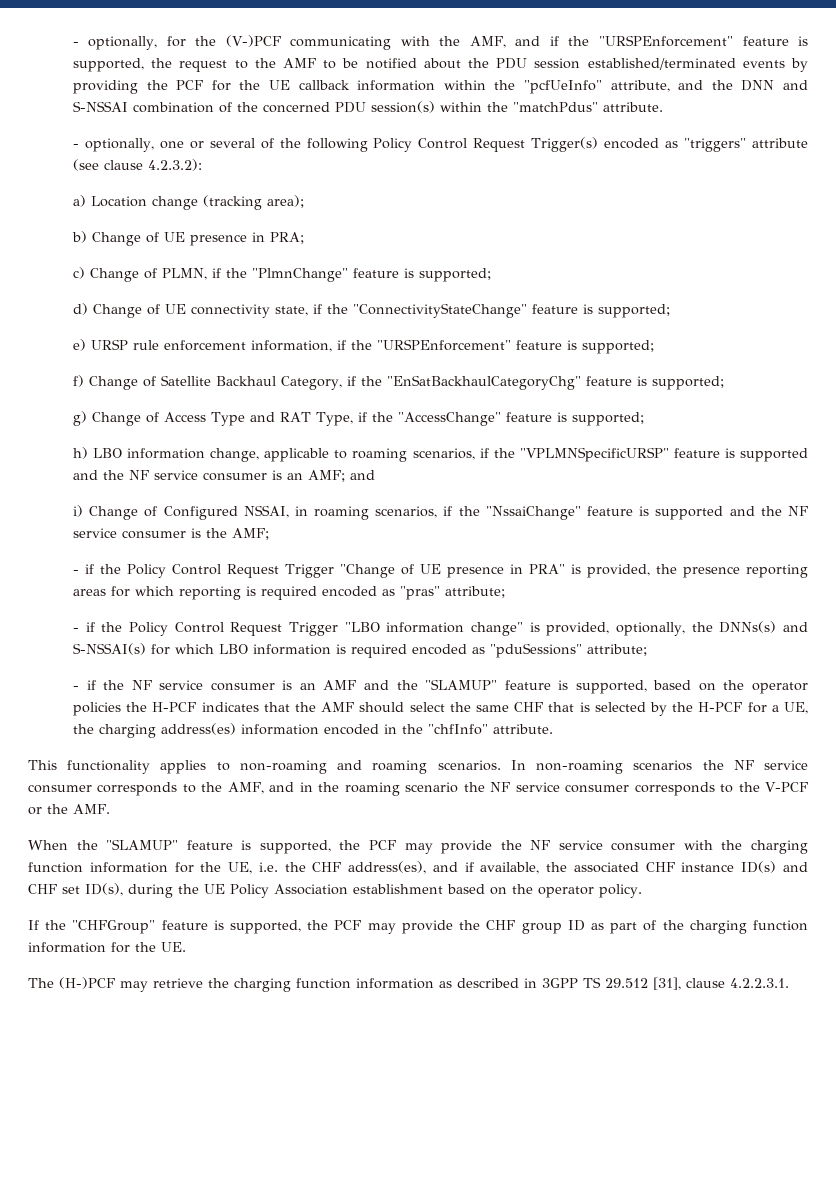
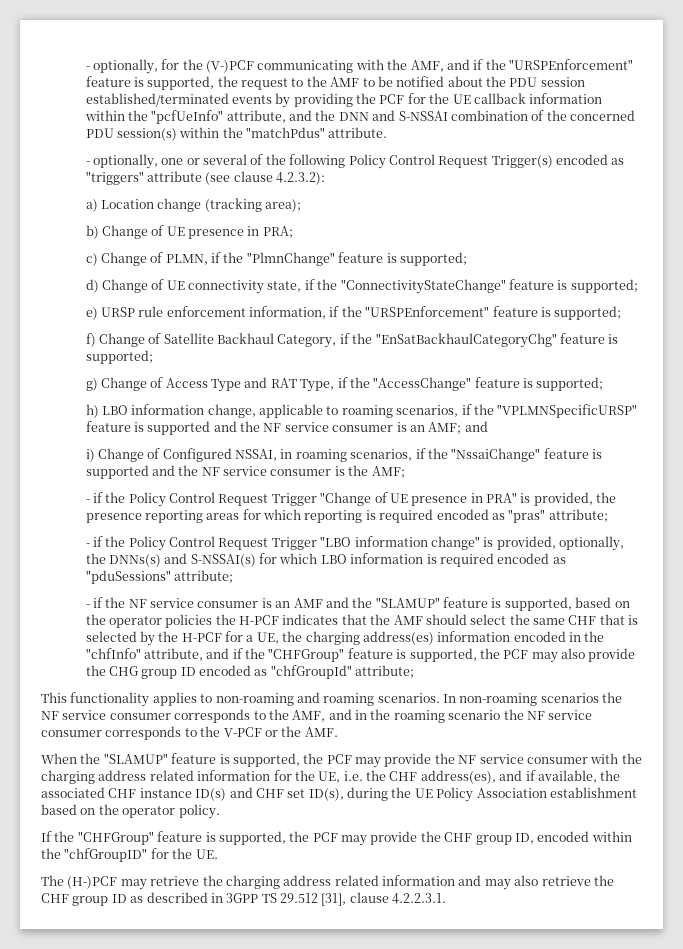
[492,724,553,734] attribute. -> [143,648,636,663] [85,665,415,679] attribute, and if the "CHFGroup" feature is supported, the PCF may also provide the CHG group ID encoded as "chfGroupId" attribute;
[28,862,83,873] function -> [98,770,194,781] address related
[567,920,809,934] [28,942,106,953] ID as part of the charging function information -> [514,831,632,844] [41,848,148,862] ID, encoded within the "chfGroupID"
[296,978,434,989] function information -> [283,875,614,890] [41,893,127,906] address related information and may also retrieve the CHF group ID

